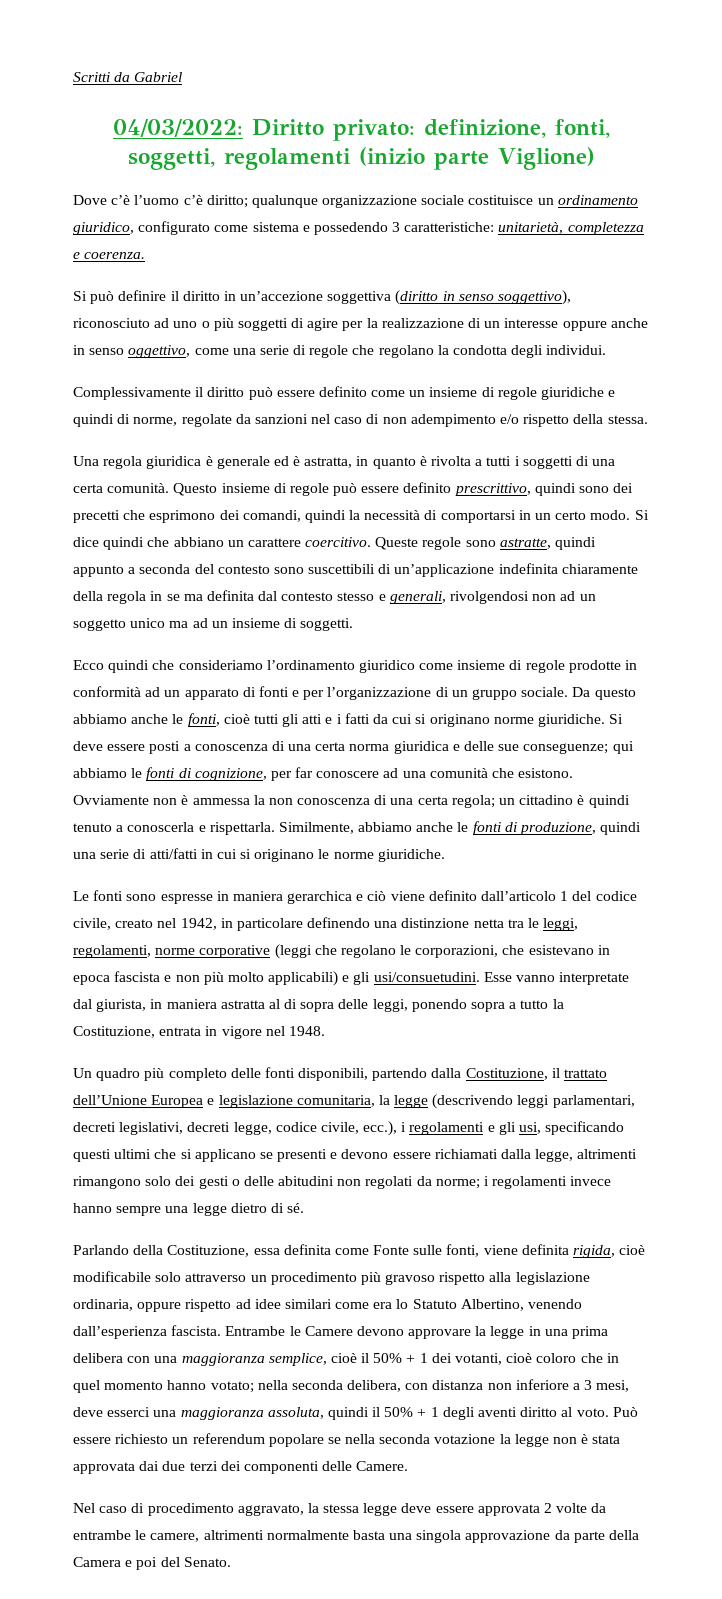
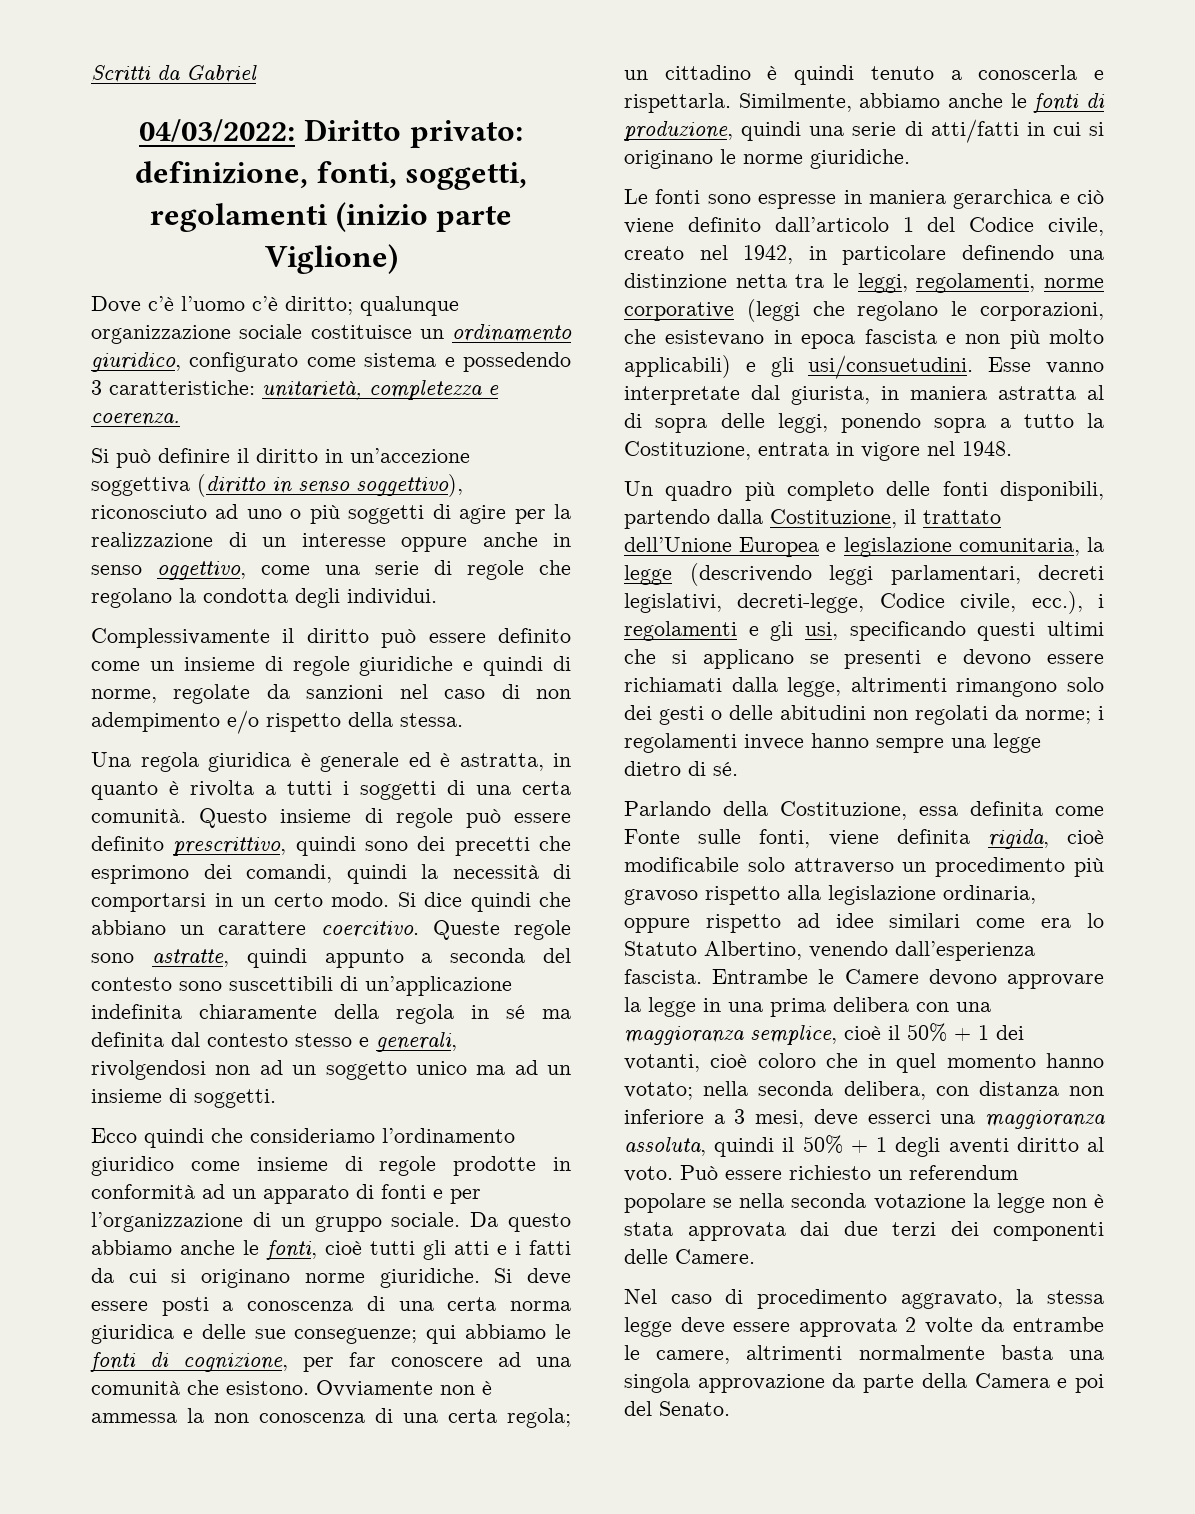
[166,594,180,601] se -> [506,1005,525,1019] sé
[595,891,637,901] codice -> [969,217,1035,232] Codice
[187,1122,317,1135] decreti legge, codice -> [737,593,945,613] decreti-legge, Codice

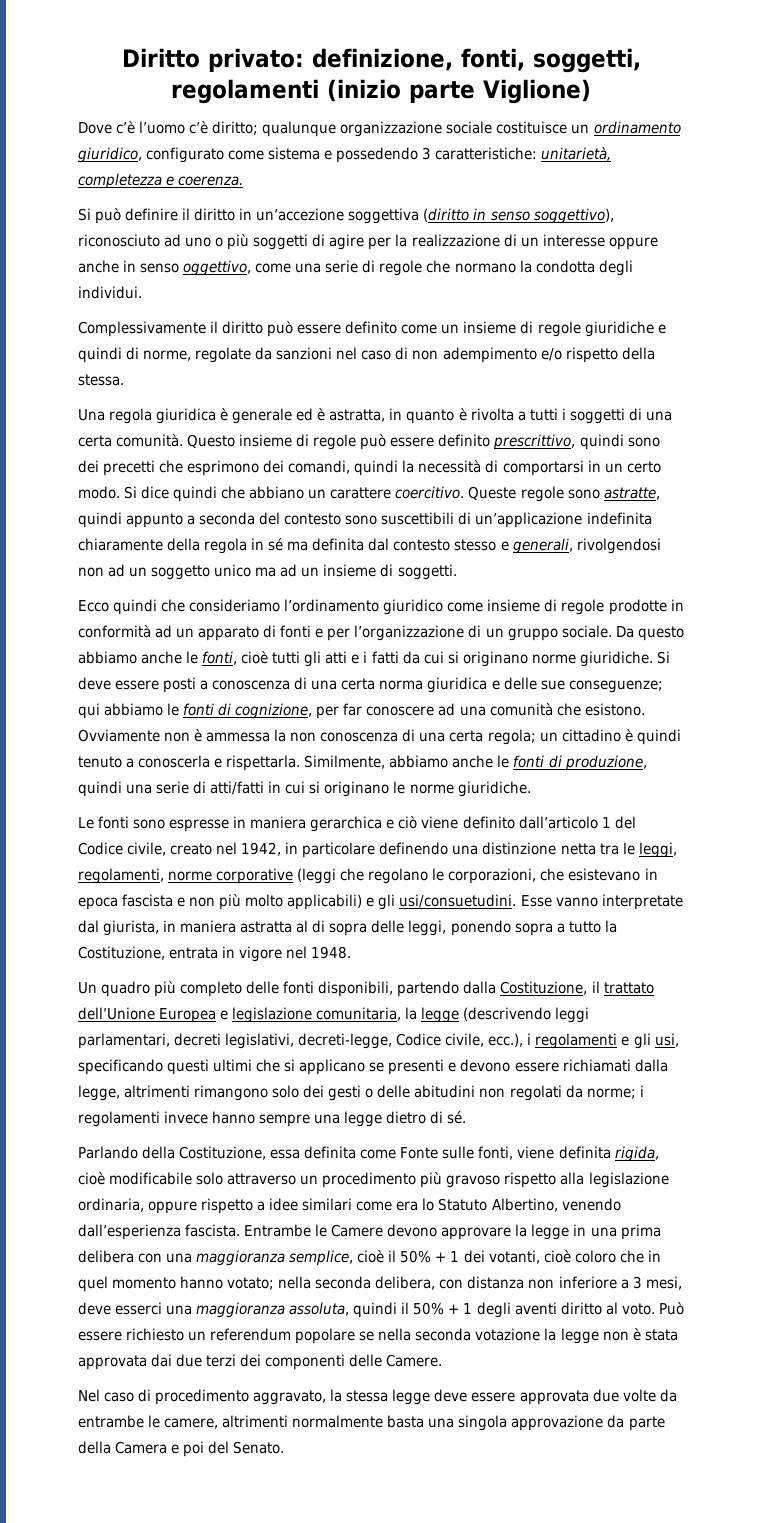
[91,65,257,83] [139,119,296,142] Scritti da Gabriel // 04/03/2022: -> (121, 58) none
[91,588,172,608] regolano -> [454,263,516,273] normano
[796,913,820,928] ad -> [257,1201,266,1211] a
[905,1317,917,1332] 2 -> [592,1389,619,1402] due

